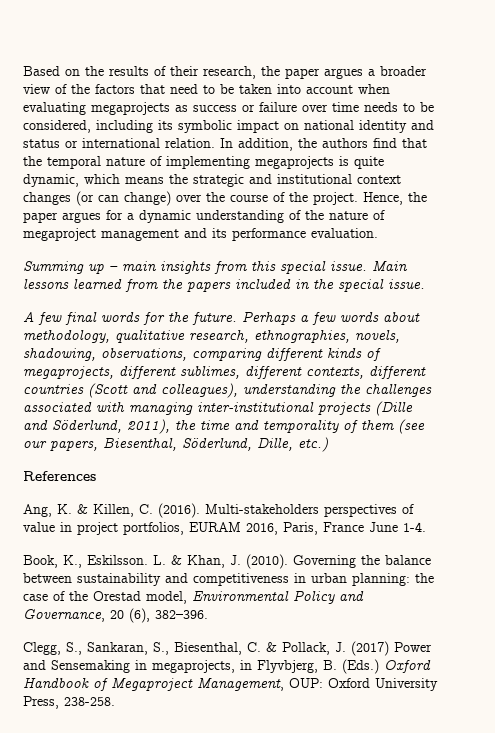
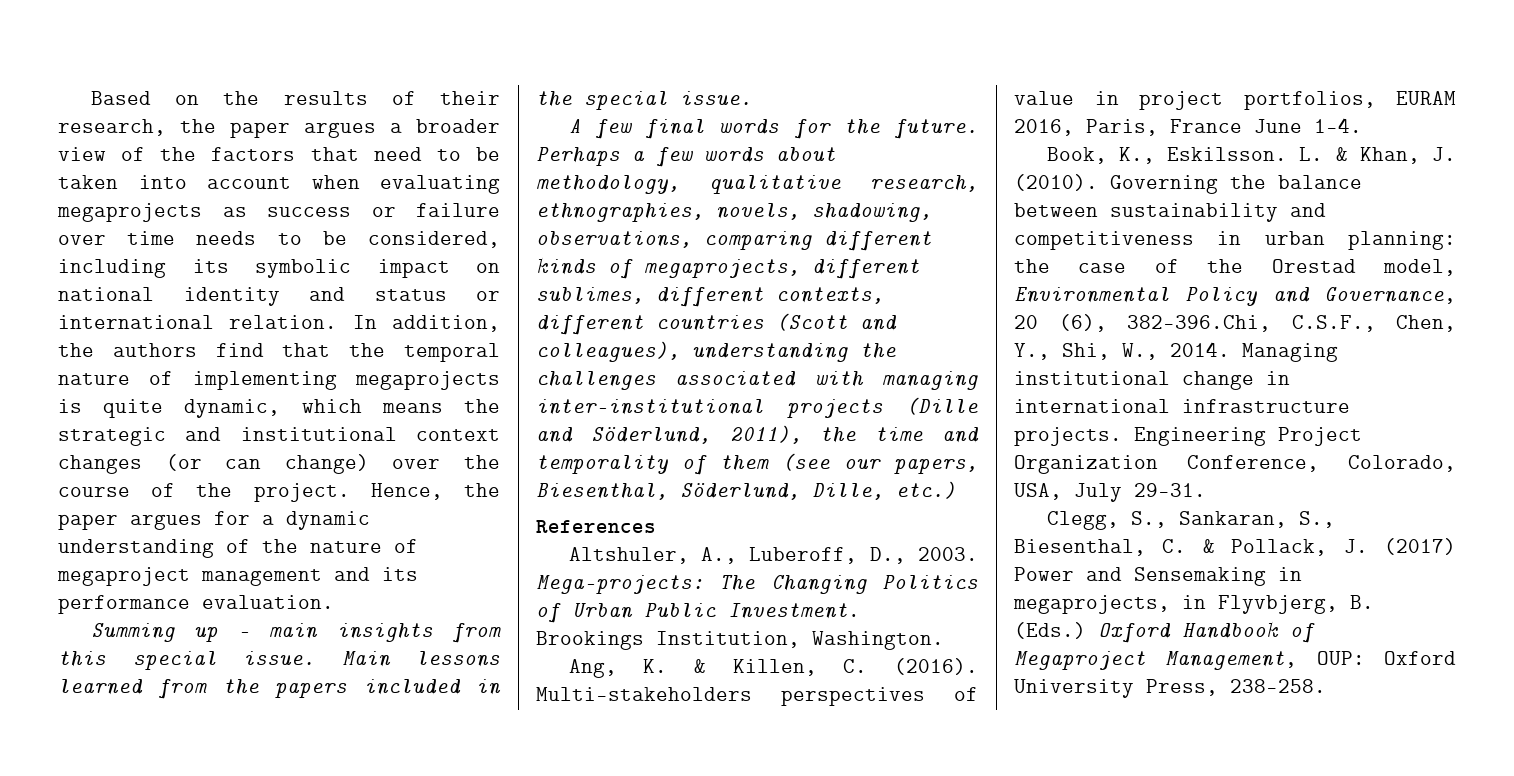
(96, 476) none -> [568,547,978,564] [536,575,978,594] [536,603,860,623] [536,631,944,650] // Altshuler, A., Luberoff, D., 2003. Mega-projects: The Changing Politics of Urban Public Investment. Brookings Institution, Washington.
[155,610,208,619] 382–396. -> [1127,315,1456,332] [1014,342,1338,362] [1014,371,1290,390] [1014,399,1350,413] [1014,427,1362,446] [1014,455,1456,474] [1014,483,1206,502] 382–396.Chi, C.S.F., Chen, Y., Shi, W., 2014. Managing institutional change in international infrastructure projects. Engineering Project Organization Conference, Colorado, USA, July 29–31.

